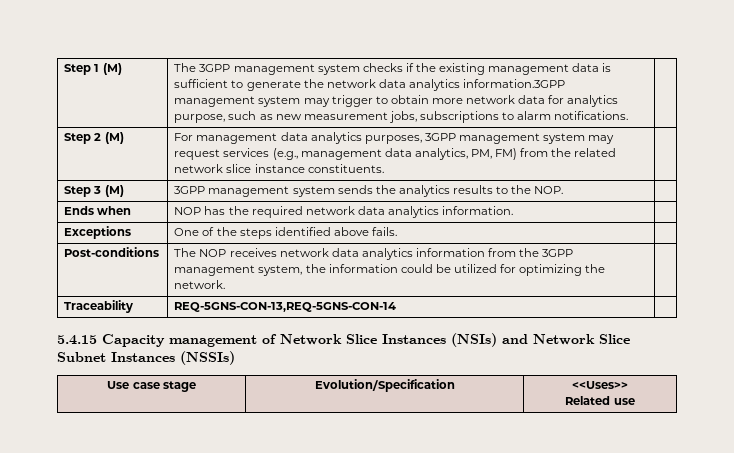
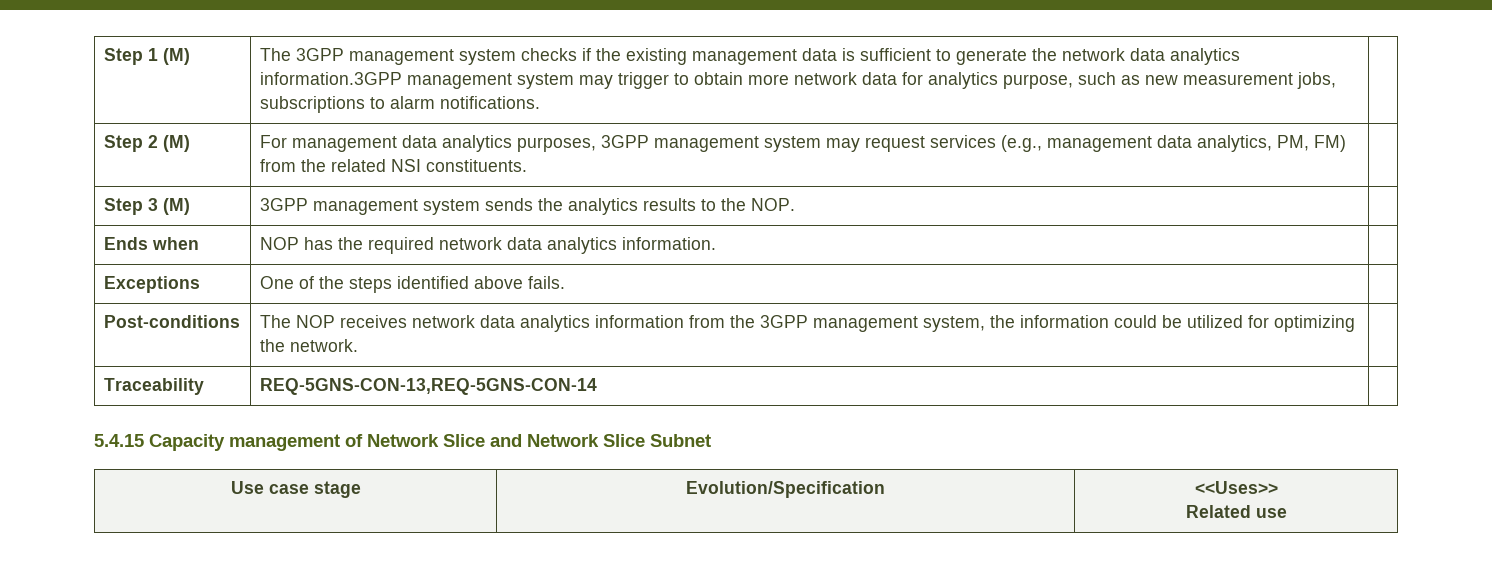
[174,164,305,173] network slice instance -> [390,159,421,172] NSI
[382,333,497,347] Instances (NSIs) -> (485, 440) none
[111,351,235,365] Instances (NSSIs) -> (711, 440) none

